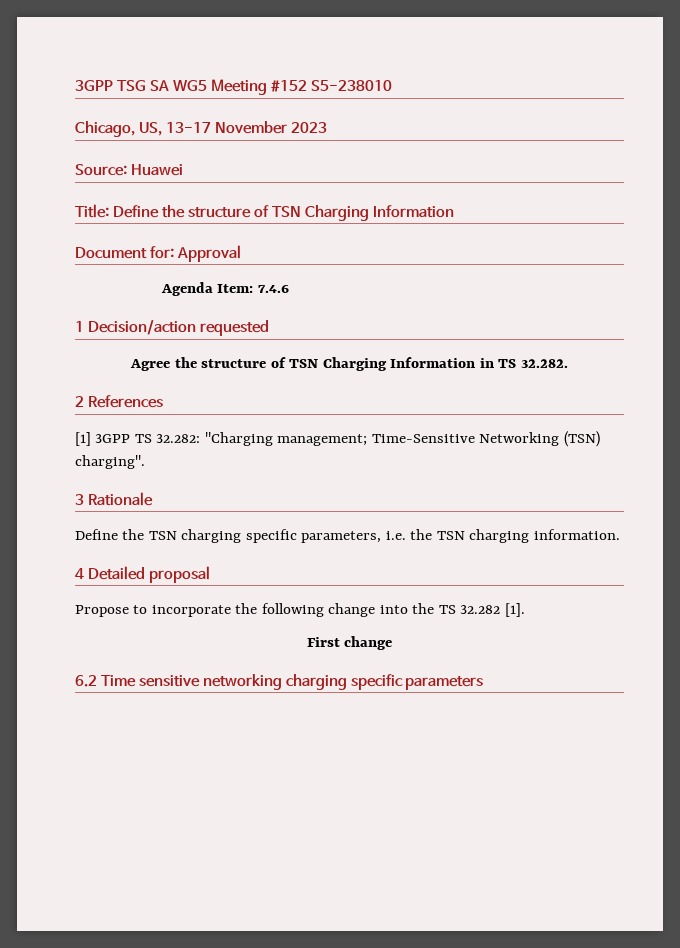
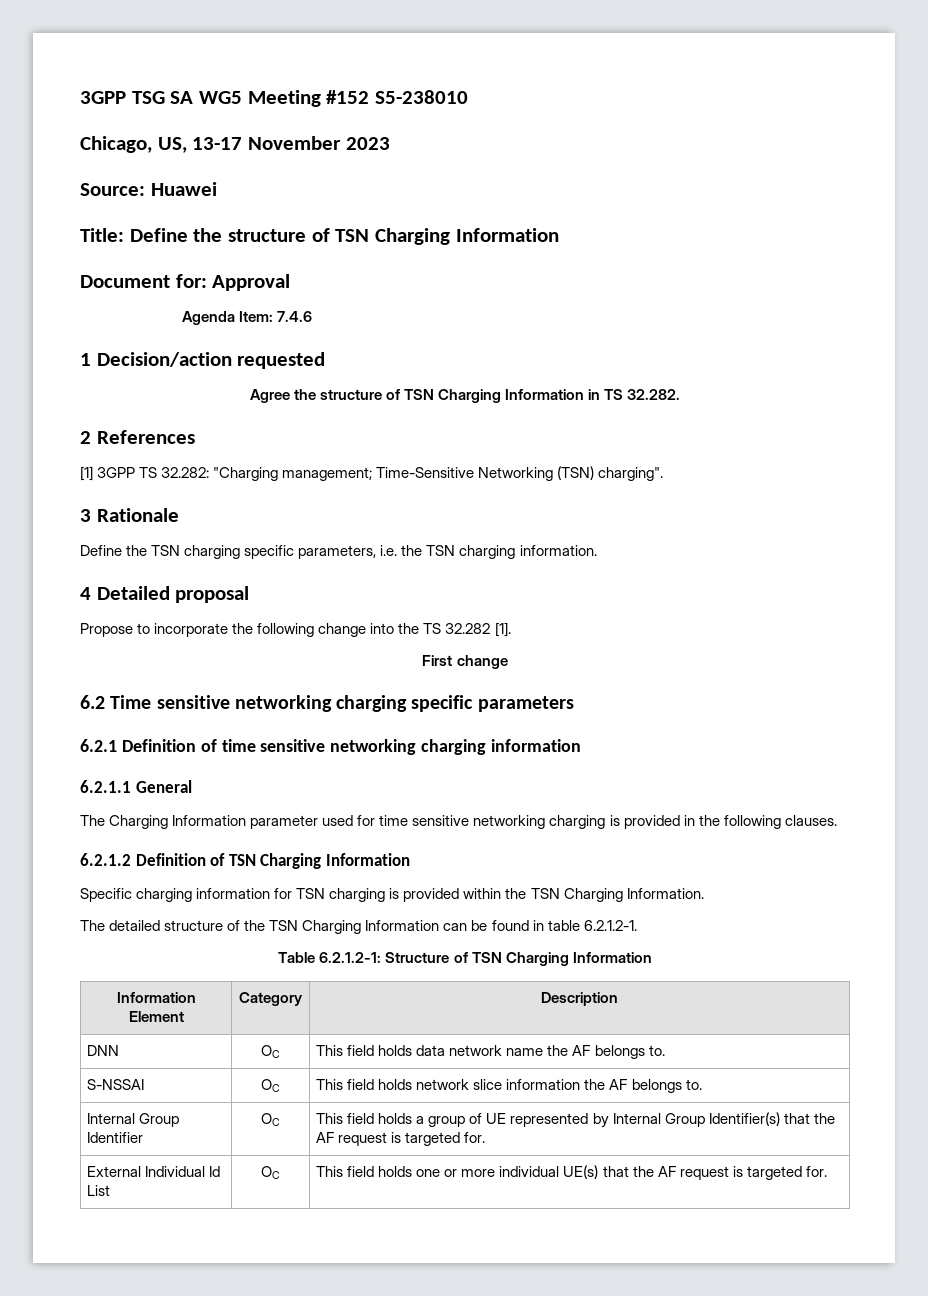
(484, 683) none -> [80,739,582,755] [80,780,192,793] [80,815,837,829] [80,853,410,869] [80,888,704,902] [80,920,637,934] [278,952,652,966] [116,992,196,1003] [128,1011,184,1022] [239,992,302,1006] [541,992,618,1006] [87,1045,120,1056] [261,1045,280,1058] [316,1045,665,1059] [87,1079,145,1090] [261,1079,280,1092] [316,1079,702,1093] [87,1113,180,1127] [87,1132,144,1143] [261,1113,280,1126] [316,1112,835,1128] [316,1132,486,1146] [87,1166,221,1177] [87,1185,111,1196] [261,1166,280,1179] [316,1165,827,1180] // 6.2.1 Definition of time sensitive networking charging information // 6.2.1.1 General // The Charging Information parameter used for time sensitive networking charging is provided in the following clauses. // 6.2.1.2 Definition of TSN Charging Information // Specific charging information for TSN charging is provided within the TSN Charging Information. // The detailed structure of the TSN Charging Information can be found in table 6.2.1.2-1. // Table 6.2.1.2-1: Structure of TSN Charging Information // Information Element | Category | Description // DNN | OC | This field holds data network name the AF belongs to. // S-NSSAI | OC | This field holds network slice information the AF belongs to. // Internal Group Identifier | OC | This field holds a group of UE represented by Internal Group Identifier(s) that the AF request is targeted for. // External Individual Id List | OC | This field holds one or more individual UE(s) that the AF request is targeted for.

